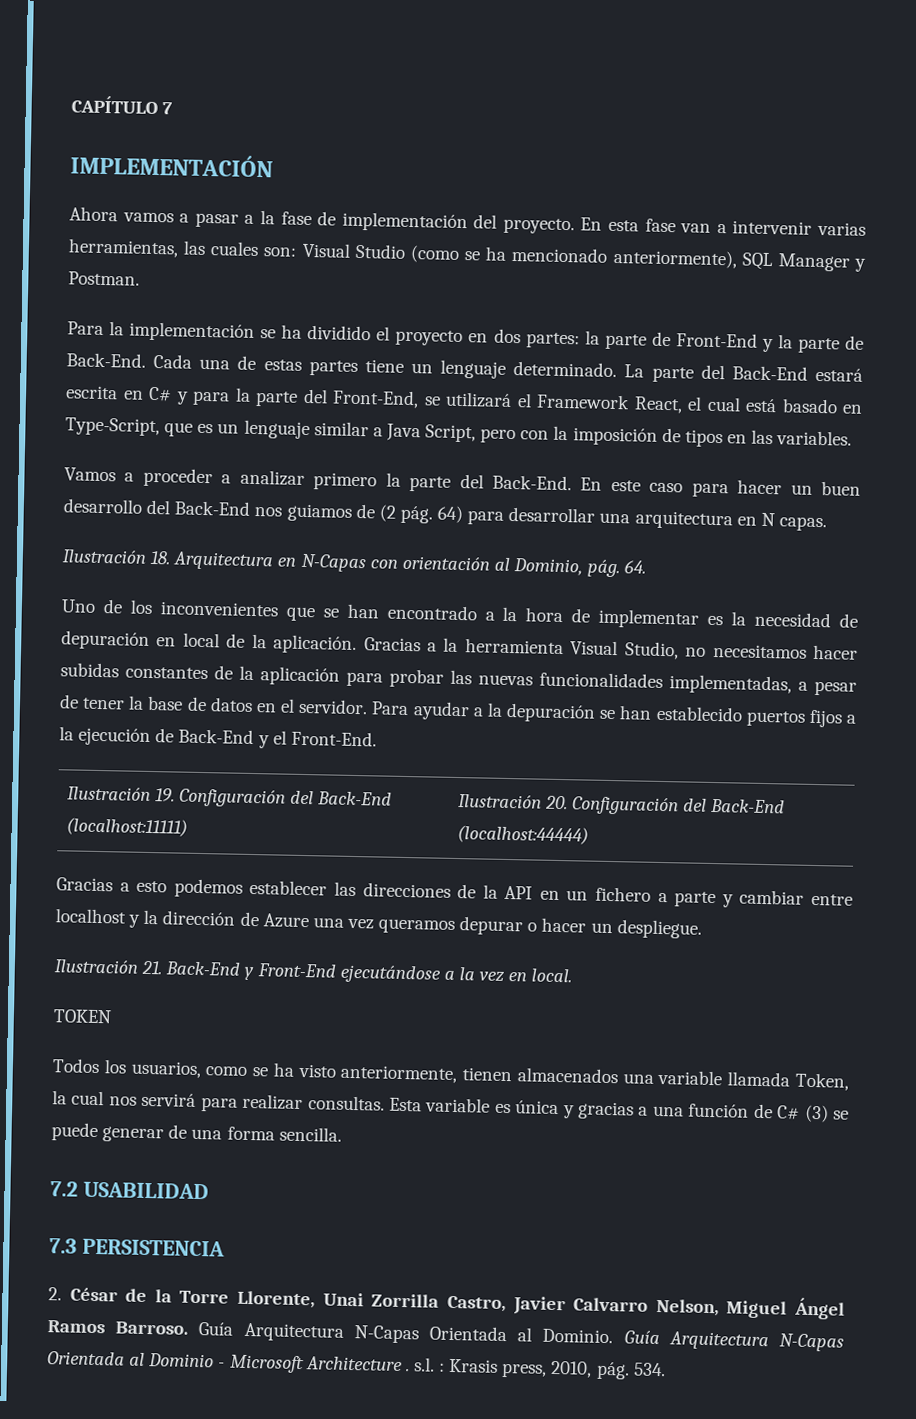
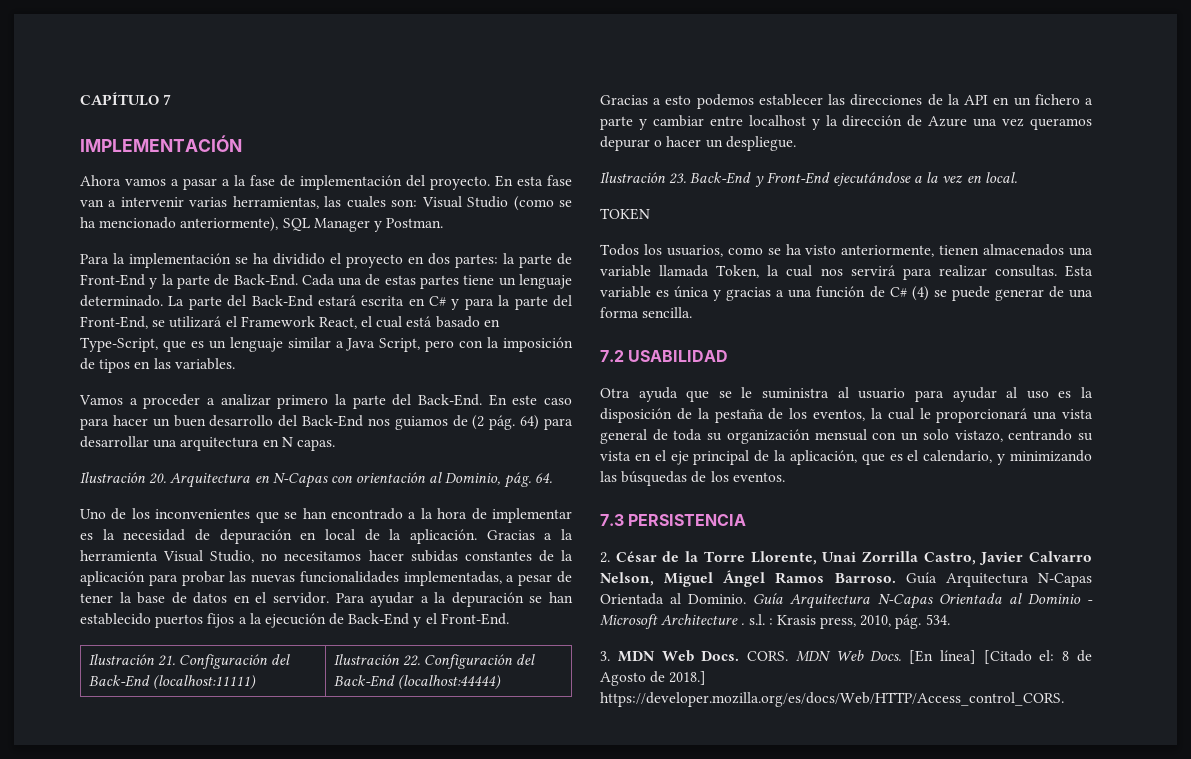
[150,550,172,565] 18. -> [149,473,167,484] 20.
[154,788,175,802] 19. -> [158,655,176,666] 21.
[544,795,568,810] 20. -> [403,655,421,666] 22.
[141,960,164,975] 21. -> [669,173,687,184] 23.
[804,1104,829,1123] (3) -> [911,286,929,301] (4)
(209, 1190) none -> [600,387,1093,402] [600,408,1093,423] [600,429,1093,444] [600,450,1092,465] [600,471,785,486] // Otra ayuda que se le suministra al usuario para ayudar al uso es la disposición de la pestaña de los eventos, la cual le proporcionará una vista general de toda su organización mensual con un solo vistazo, centrando su vista en el eje principal de la aplicación, que es el calendario, y minimizando las búsquedas de los eventos.
(666, 1369) none -> [600,650,1092,664] [600,671,707,686] [600,692,1064,707] // 3. MDN Web Docs. CORS. MDN Web Docs. [En línea] [Citado el: 8 de Agosto de 2018.] https://developer.mozilla.org/es/docs/Web/HTTP/Access_control_CORS.

